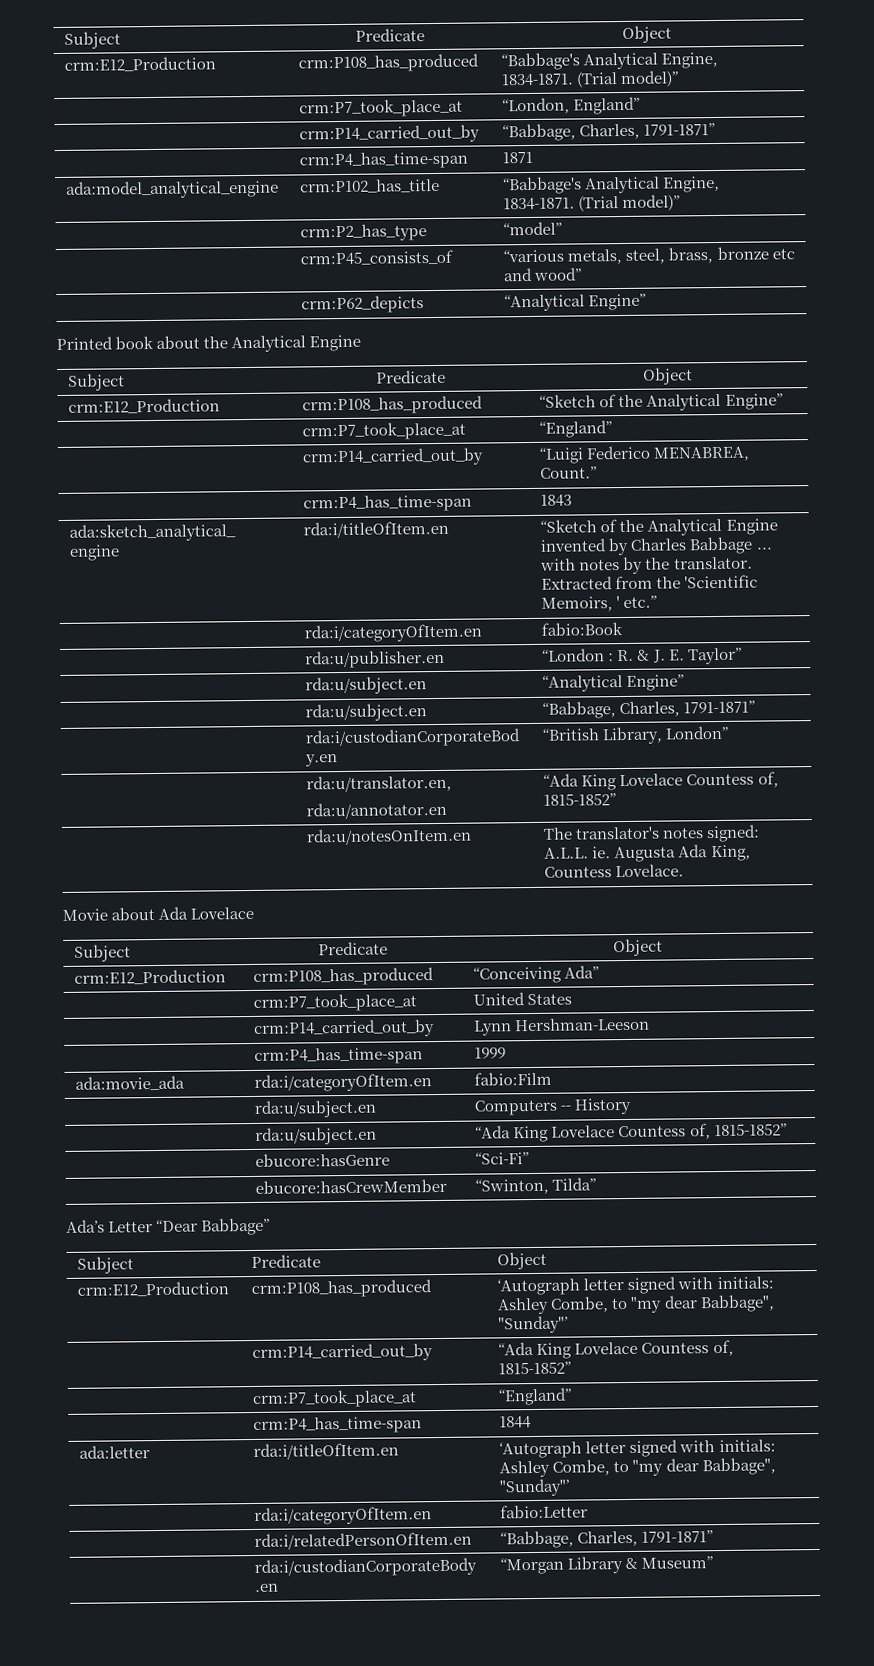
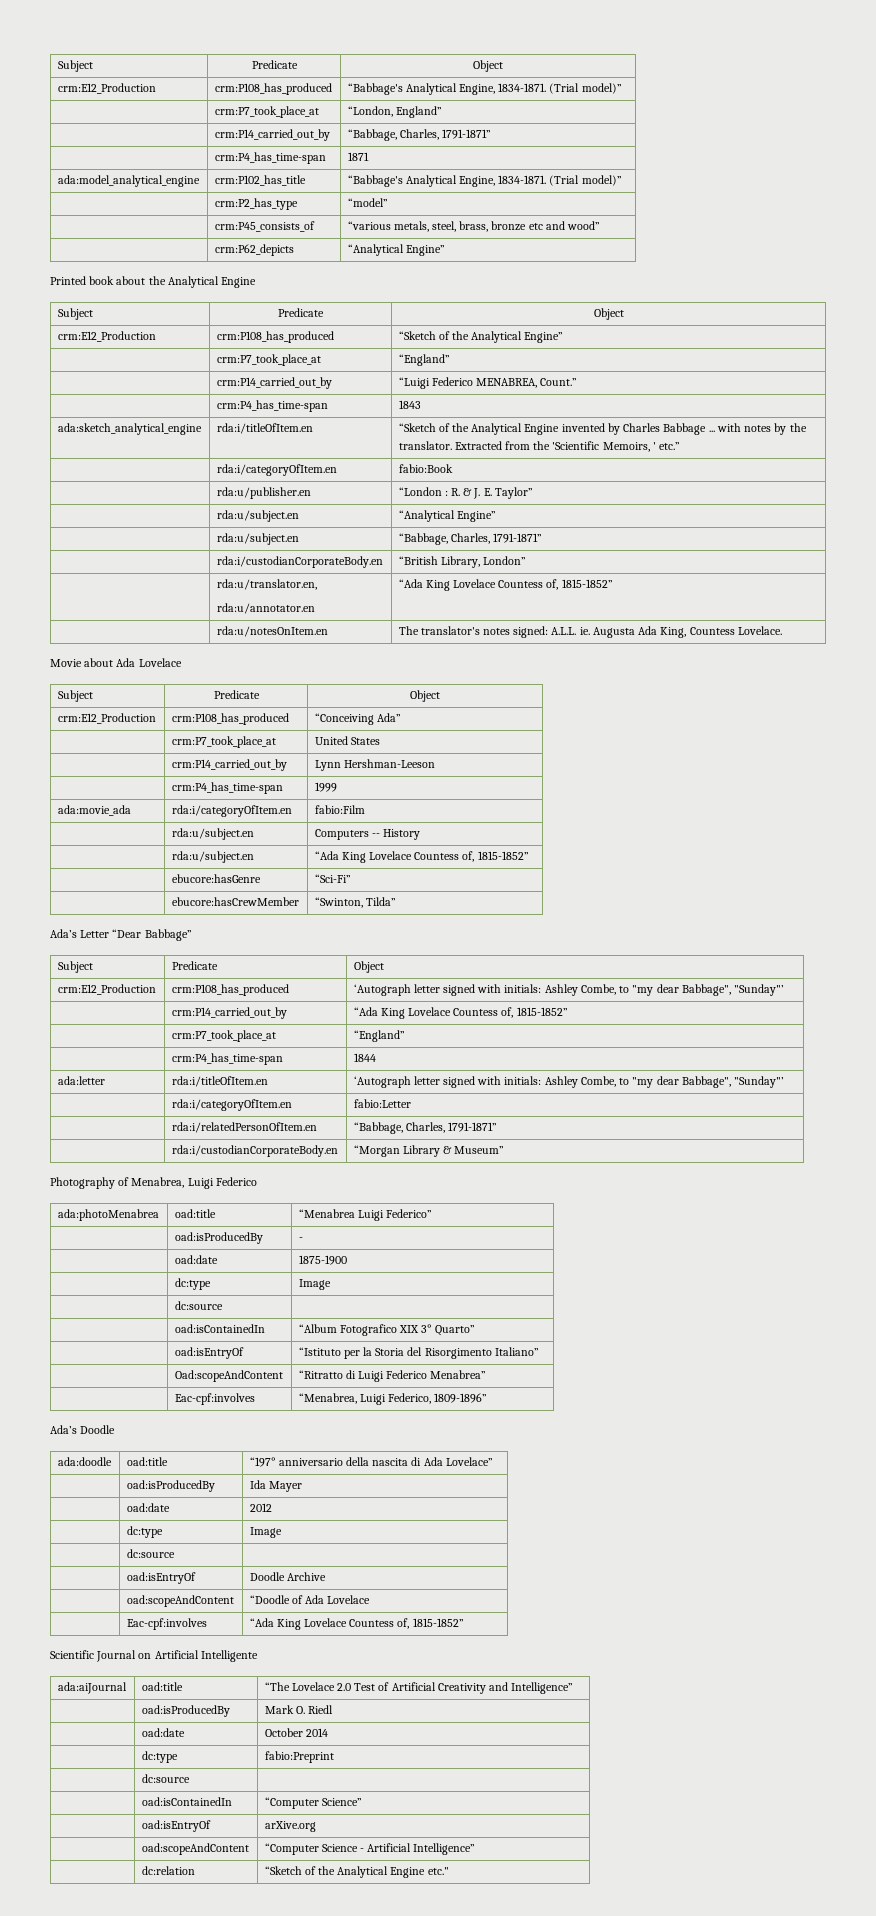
(714, 1562) none -> [50,1177,257,1189] [57,1209,159,1221] [174,1209,216,1218] [298,1209,432,1221] [174,1232,263,1244] [298,1237,303,1241] [174,1255,218,1264] [298,1255,347,1265] [174,1278,211,1290] [298,1279,331,1290] [174,1301,223,1310] [174,1324,265,1333] [298,1324,476,1336] [174,1347,244,1359] [298,1347,539,1359] [174,1370,283,1382] [298,1370,487,1382] [174,1393,255,1405] [298,1393,488,1405] [50,1425,116,1434] [57,1457,112,1466] [126,1457,168,1466] [249,1457,493,1467] [126,1480,215,1492] [249,1480,302,1492] [126,1503,170,1512] [249,1503,272,1512] [126,1526,163,1538] [249,1527,282,1538] [126,1549,175,1558] [126,1572,196,1584] [249,1572,326,1581] [126,1595,234,1607] [249,1595,371,1604] [126,1618,207,1630] [249,1618,464,1630] [50,1650,258,1662] [57,1682,127,1694] [141,1682,183,1691] [264,1682,574,1694] [141,1705,230,1717] [264,1705,333,1714] [141,1728,185,1737] [264,1728,328,1737] [141,1751,178,1763] [264,1751,334,1763] [141,1774,190,1783] [141,1797,232,1806] [264,1797,362,1809] [141,1820,211,1832] [264,1821,316,1832] [141,1843,249,1855] [264,1843,476,1855] [141,1866,195,1875] [264,1866,449,1878] // Photography of Menabrea, Luigi Federico // ada:photoMenabrea | oad:title | “Menabrea Luigi Federico” // | oad:isProducedBy | - // | oad:date | 1875-1900 // | dc:type | Image // | dc:source | // | oad:isContainedIn | “Album Fotografico XIX 3° Quarto” // | oad:isEntryOf | “Istituto per la Storia del Risorgimento Italiano” // | Oad:scopeAndContent | “Ritratto di Luigi Federico Menabrea” // | Eac-cpf:involves | “Menabrea, Luigi Federico, 1809-1896” // Ada’s Doodle // ada:doodle | oad:title | “197° anniversario della nascita di Ada Lovelace” // | oad:isProducedBy | Ida Mayer // | oad:date | 2012 // | dc:type | Image // | dc:source | // | oad:isEntryOf | Doodle Archive // | oad:scopeAndContent | “Doodle of Ada Lovelace // | Eac-cpf:involves | “Ada King Lovelace Countess of, 1815-1852” // Scientific Journal on Artificial Intelligente // ada:aiJournal | oad:title | “The Lovelace 2.0 Test of Artificial Creativity and Intelligence” // | oad:isProducedBy | Mark O. Riedl // | oad:date | October 2014 // | dc:type | fabio:Preprint // | dc:source | // | oad:isContainedIn | “Computer Science” // | oad:isEntryOf | arXive.org // | oad:scopeAndContent | “Computer Science - Artificial Intelligence” // | dc:relation | “Sketch of the Analytical Engine etc."

